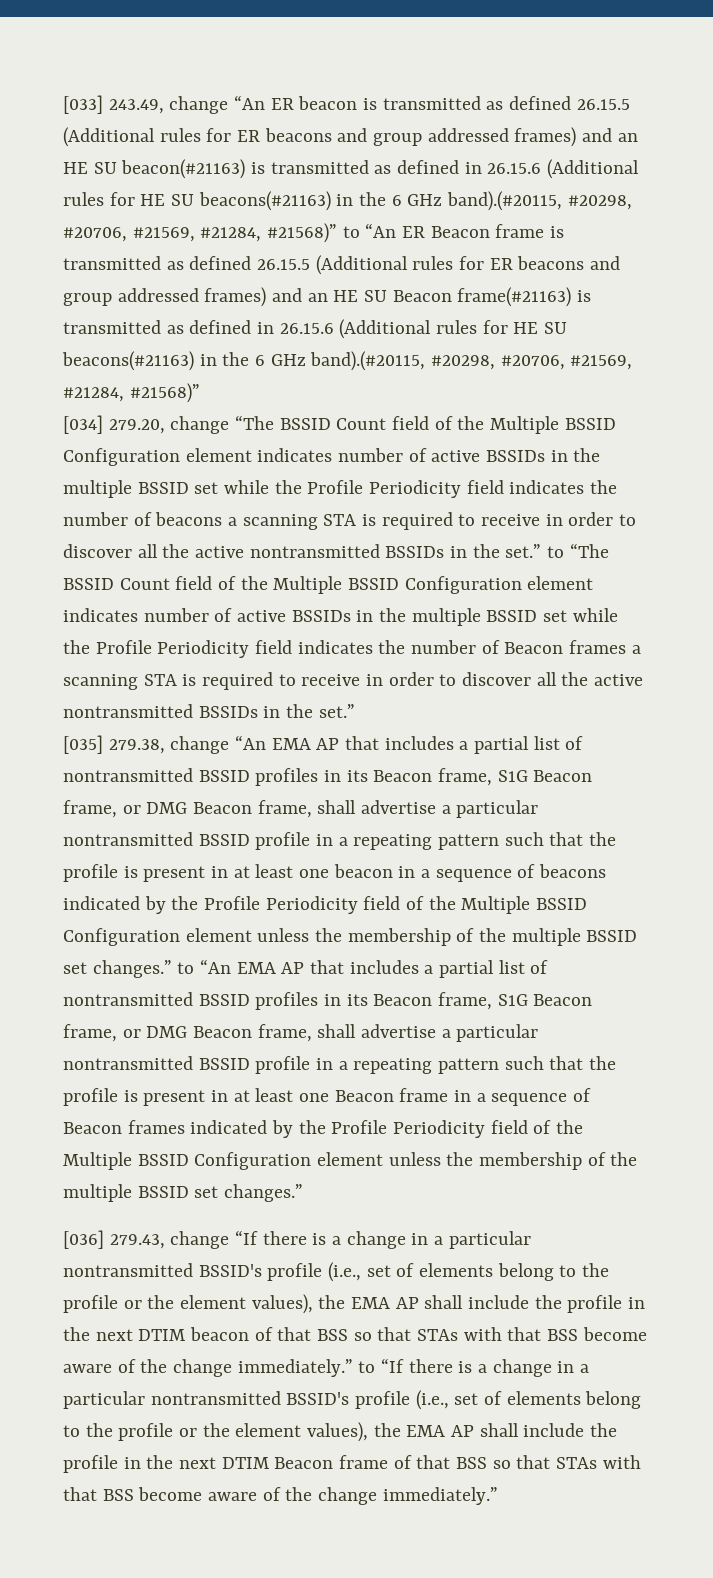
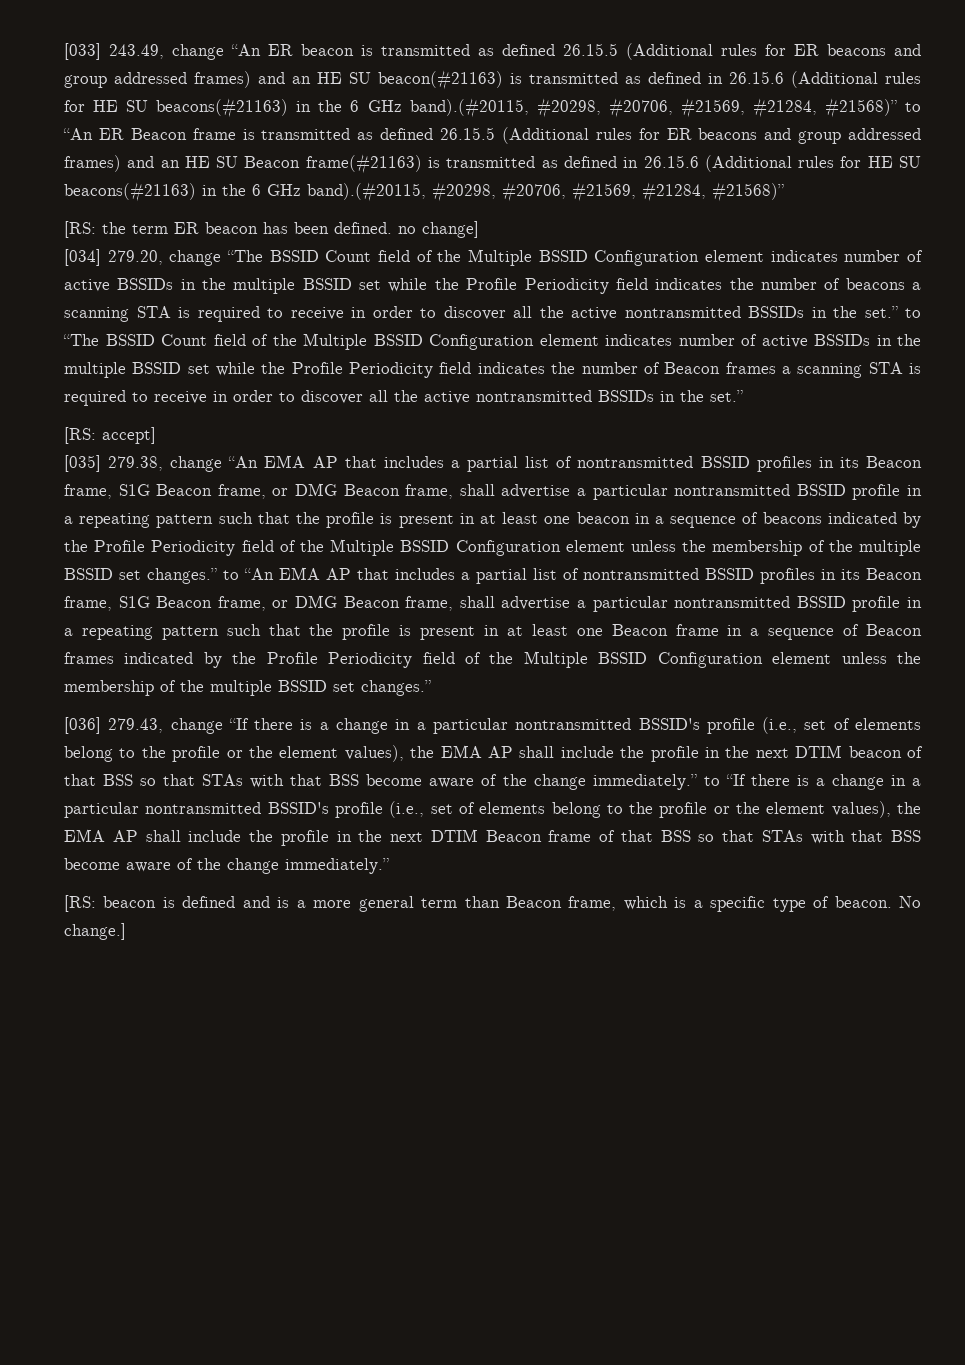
(200, 393) none -> [64,221,479,238] // [RS: the term ER beacon has been defined. no change]
(355, 711) none -> [64,427,156,444] // [RS: accept]
(498, 1496) none -> [64,895,922,912] [64,923,126,940] // [RS: beacon is defined and is a more general term than Beacon frame, which is a specific type of beacon. No change.]

